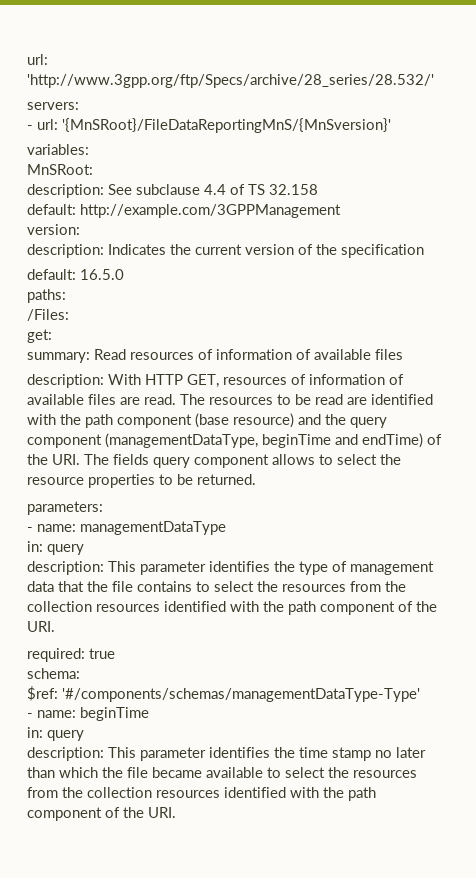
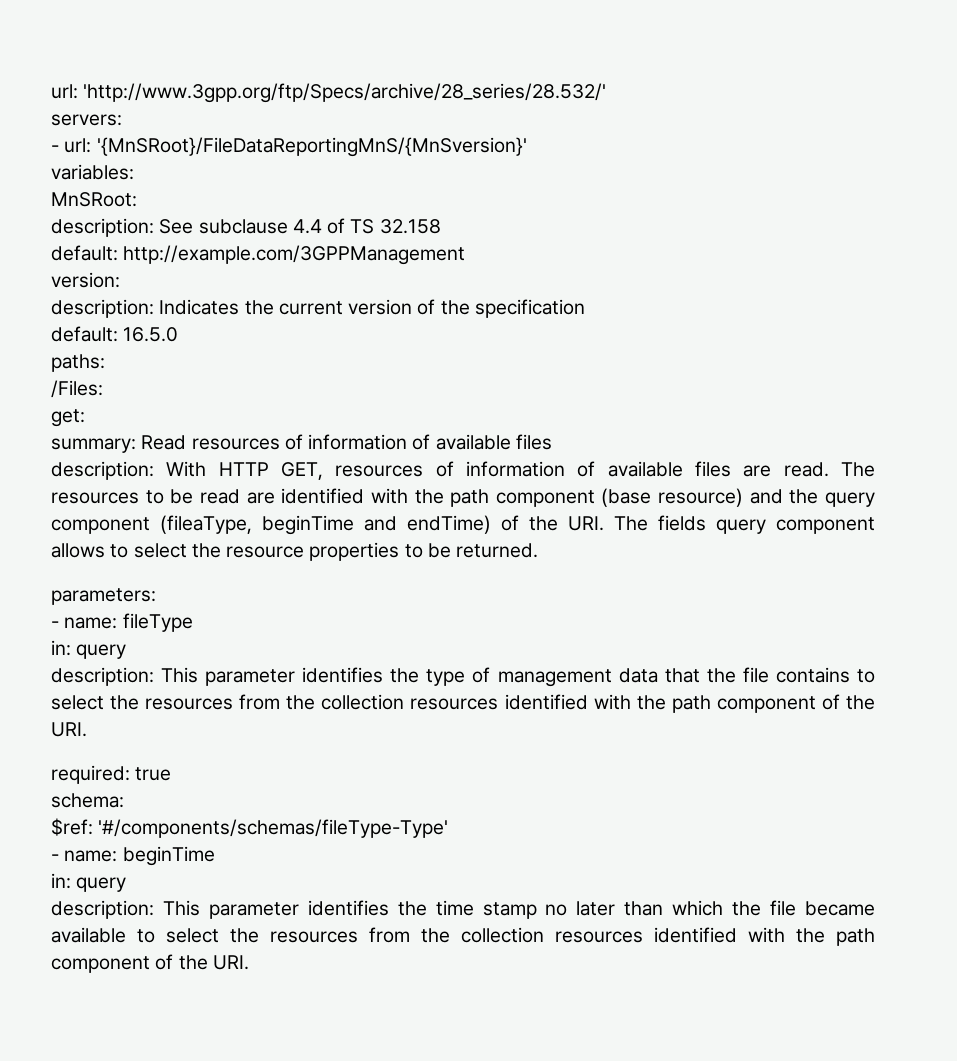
[105,433,258,448] (managementDataType, -> [160,515,252,534] (fileaType,
[80,521,226,535] managementDataType -> [122,613,193,632] fileType
[62,688,420,702] '#/components/schemas/managementDataType-Type' -> [98,819,449,838] '#/components/schemas/fileType-Type'

